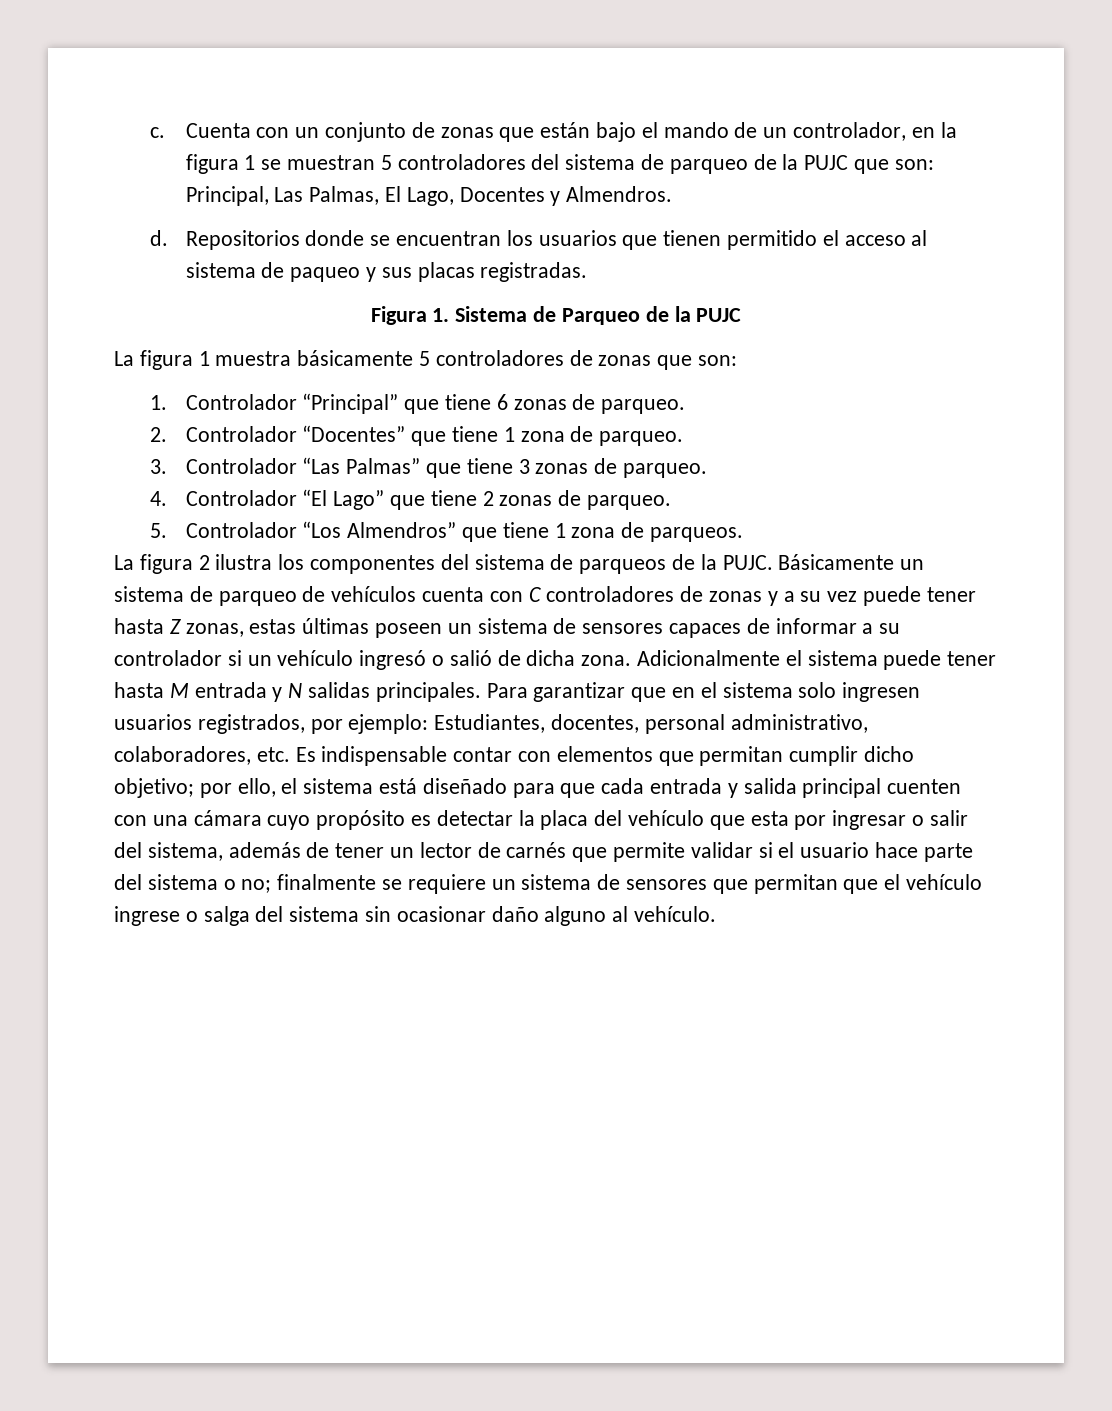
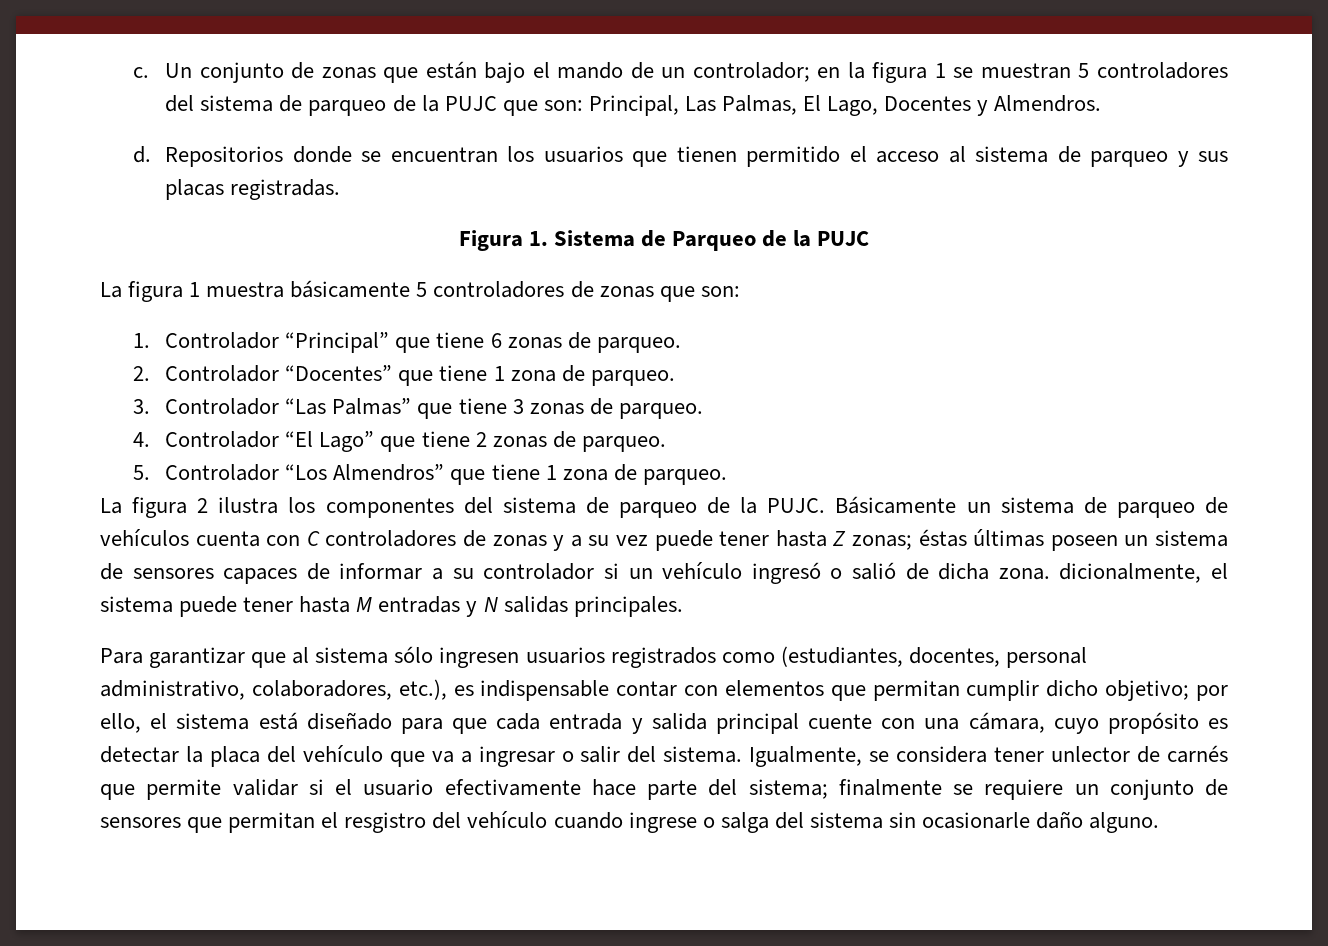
[185,123,320,138] Cuenta con un -> [165,63,193,78] Un
[792,122,906,141] controlador, -> [692,62,810,82] controlador;
[290,267,361,282] paqueo -> [1090,151,1169,167] parqueo
[649,527,743,542] parqueos. -> [642,469,727,485] parqueo.
[579,559,667,574] parqueos -> [619,502,698,518] parqueo
[185,619,297,637] zonas, estas -> [852,529,967,550] zonas; éstas
[637,650,781,666] Adicionalmente -> [1059,563,1202,583] dicionalmente,
[194,682,267,698] entrada -> [378,596,461,613] entradas
(481, 692) none -> (683, 606) //
[672,682,921,702] [114,714,546,734] en el sistema solo ingresen usuarios registrados, por ejemplo: Estudiantes, -> [292,646,903,668] al sistema sólo ingresen usuarios registrados como (estudiantes,
[256,747,316,762] etc. Es -> [398,679,474,700] etc.), es
[887,779,962,794] cuenten -> [807,714,872,729] cuente
[193,810,262,826] cámara -> [968,712,1045,733] cámara,
[750,811,827,830] esta por -> [431,751,472,763] va a
[147,842,472,861] sistema, además de tener un lector -> [663,746,1131,767] sistema. Igualmente, se considera tener unlector
(870, 850) none -> [444,779,581,796] efectivamente
[147,874,272,893] sistema o no; -> [748,779,828,799] sistema;
[521,874,592,890] sistema -> [1109,779,1194,800] conjunto
[843,874,983,894] que el vehículo -> [321,811,623,833] el resgistro del vehículo cuando
[396,906,717,926] ocasionar daño alguno al vehículo. -> [922,811,1160,833] ocasionarle daño alguno.

